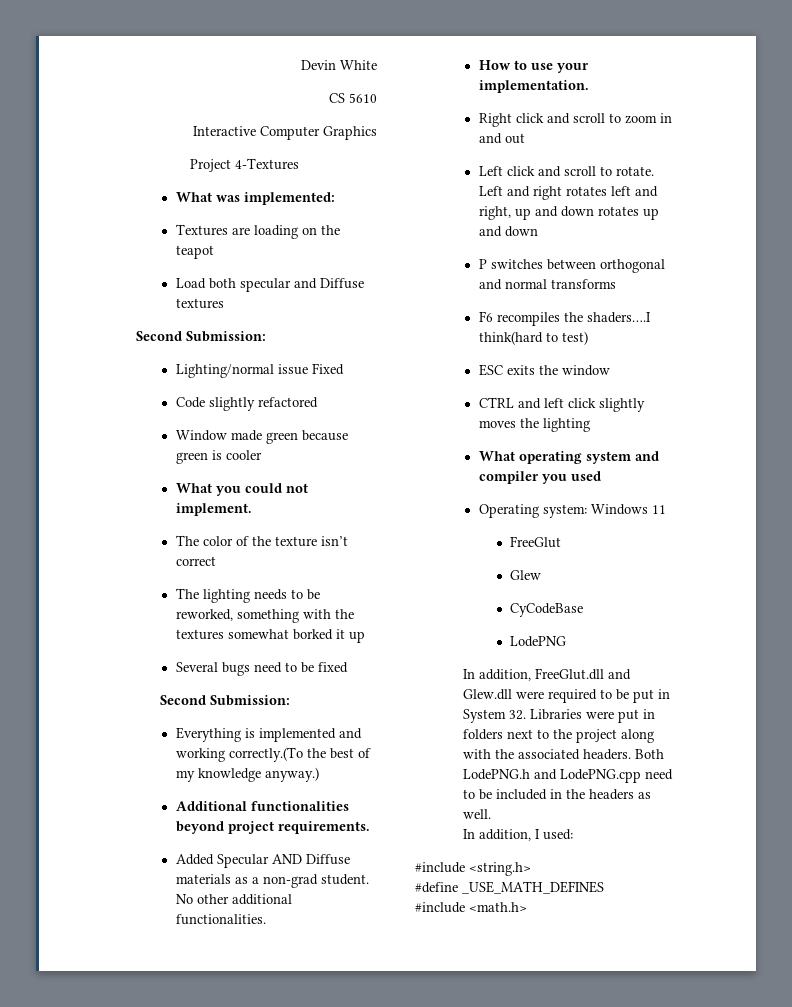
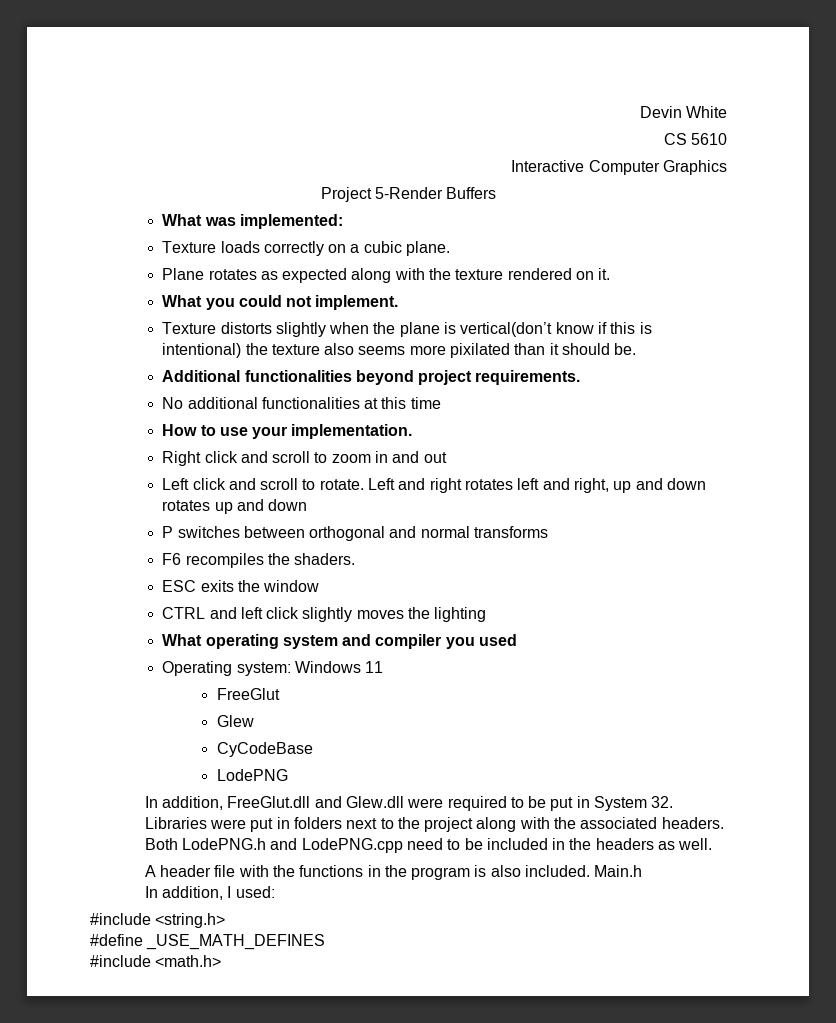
[235,158,299,170] 4-Textures -> [375,187,497,199] 5-Render Buffers
[175,224,340,239] [175,245,214,259] [175,278,364,292] [175,298,224,309] [135,331,266,342] [175,363,344,378] [175,397,318,411] [175,430,348,444] [175,450,262,464] Textures are loading on the teapot // Load both specular and Diffuse textures // Second Submission: // Lighting/normal issue Fixed // Code slightly refactored // Window made green because green is cooler -> [162,241,451,256] [162,268,611,283] Texture loads correctly on a cubic plane. // Plane rotates as expected along with the texture rendered on it.
[175,535,348,547] [175,556,216,566] [175,588,320,603] [175,609,354,623] [175,629,365,643] [175,662,348,676] [159,695,290,706] [175,727,362,742] [175,747,371,762] [175,767,319,782] The color of the texture isn’t correct // The lighting needs to be reworked, something with the textures somewhat borked it up // Several bugs need to be fixed // Second Submission: // Everything is implemented and working correctly.(To the best of my knowledge anyway.) -> [162,322,652,337] [162,343,637,358] Texture distorts slightly when the plane is vertical(don’t know if this is intentional) the texture also seems more pixilated than it should be.
[175,854,350,868] [175,874,369,888] [175,894,292,905] [175,914,266,925] Added Specular AND Diffuse materials as a non-grad student. No other additional functionalities. -> [162,397,441,409] No additional functionalities at this time
[586,312,651,323] [478,331,588,345] shaders….I think(hard to test) -> [294,553,356,565] shaders.
(491, 814) none -> [144,865,643,880] // A header file with the functions in the program is also included. Main.h

